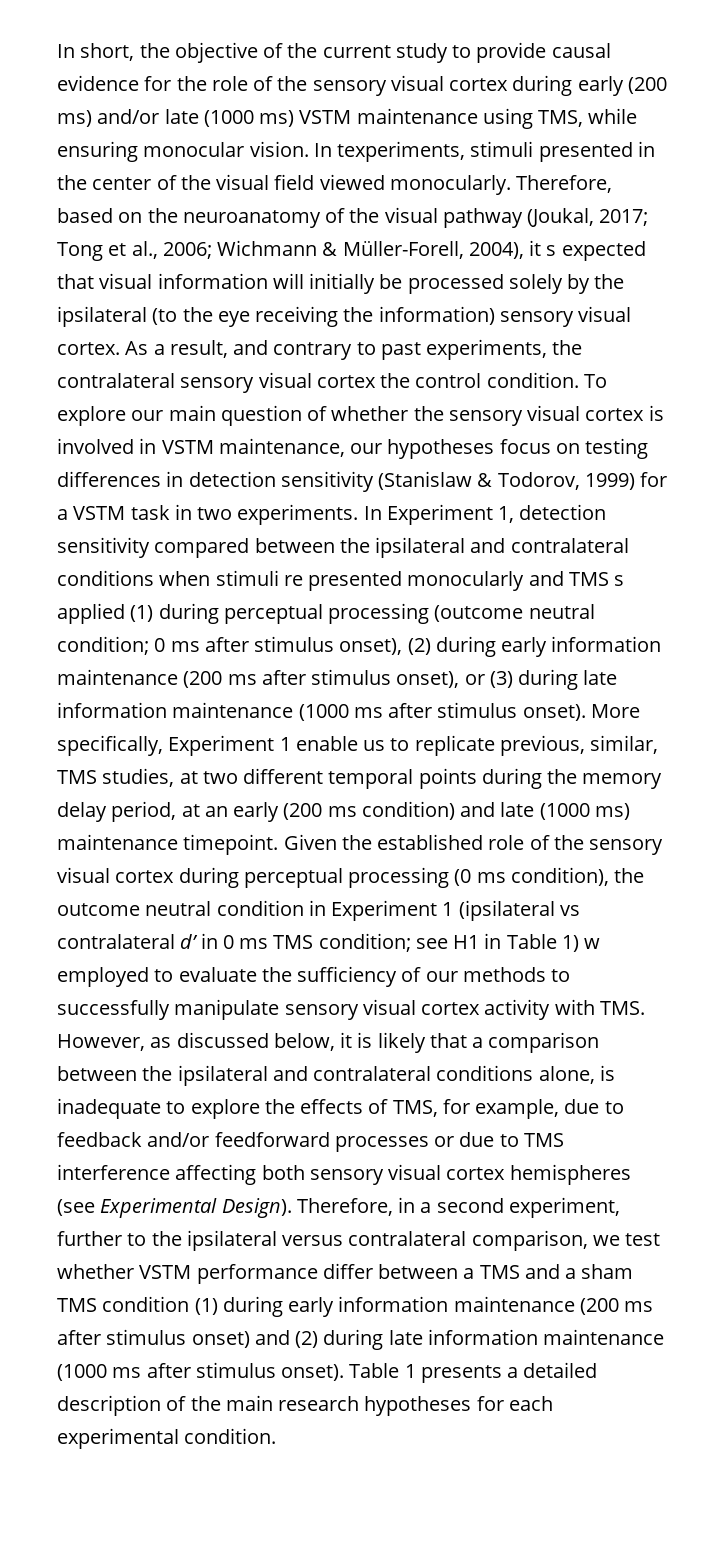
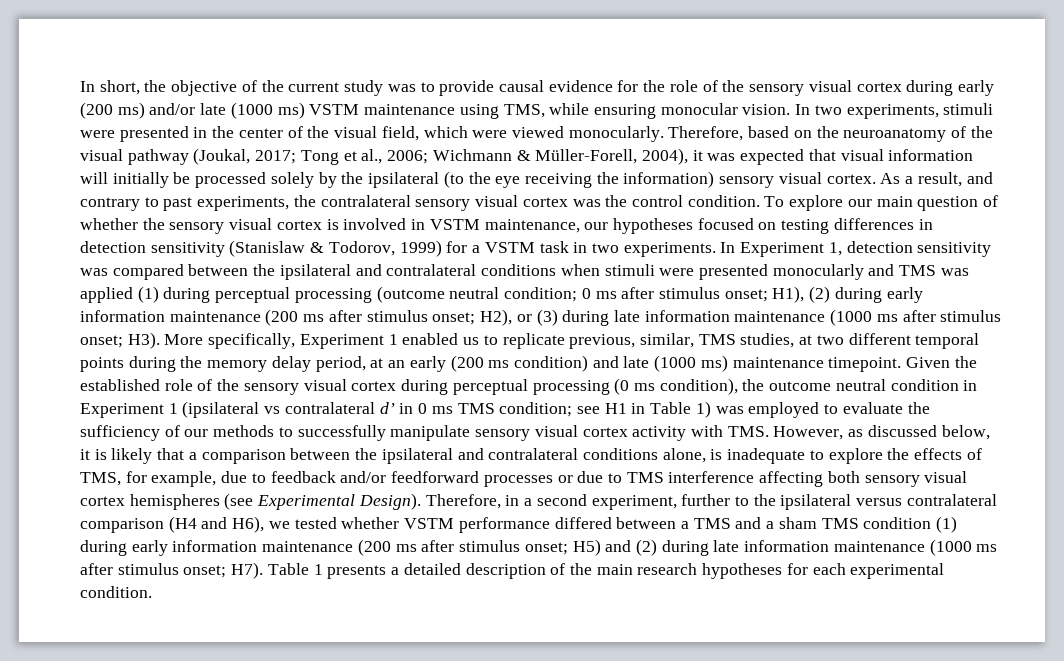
(448, 53) none -> [387,84,416,92] was
[337,141,534,162] texperiments, stimuli -> [814,103,994,119] [80,130,115,138] two experiments, stimuli were
[274,174,315,190] field -> [381,126,508,141] field, which were
[546,245,557,256] s -> [707,153,736,161] was
(376, 381) none -> [572,199,601,207] was
[499,439,551,454] focus -> [697,218,754,230] focused
(150, 547) none -> [80,268,108,276] was
[283,575,303,586] re -> [659,268,695,276] were
[614,575,625,586] s -> [940,268,969,276] was
[339,638,403,655] onset), -> [724,286,805,303] onset; H1),
[396,671,460,688] onset), -> [432,309,513,326] onset; H2),
[522,704,586,721] onset). -> [80,332,160,349] onset; H3).
[295,736,358,751] enable -> [402,333,459,345] enabled
[584,938,601,949] w -> [715,406,744,414] was
[471,1230,661,1251] comparison, we test -> [80,516,337,533] comparison (H4 and H6), we tested
[322,1263,373,1279] differ -> [554,517,612,529] differed
[191,1331,250,1348] onset) -> [524,539,601,556] onset; H5)
[281,1364,345,1381] onset). -> [183,562,264,579] onset; H7).

